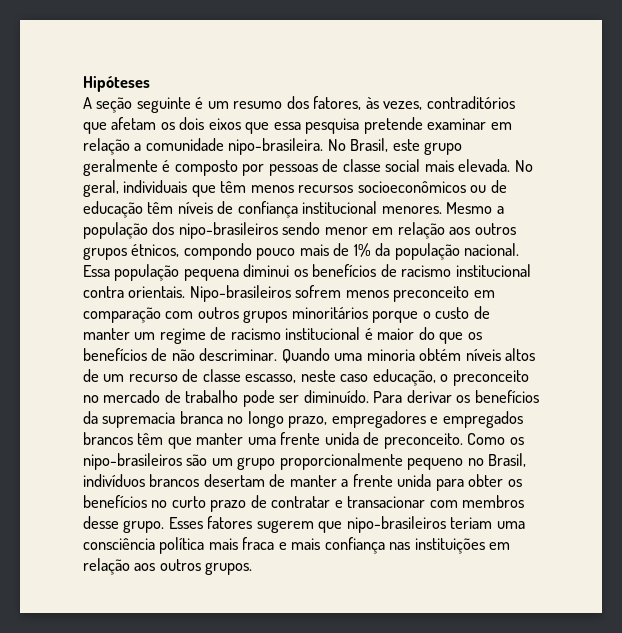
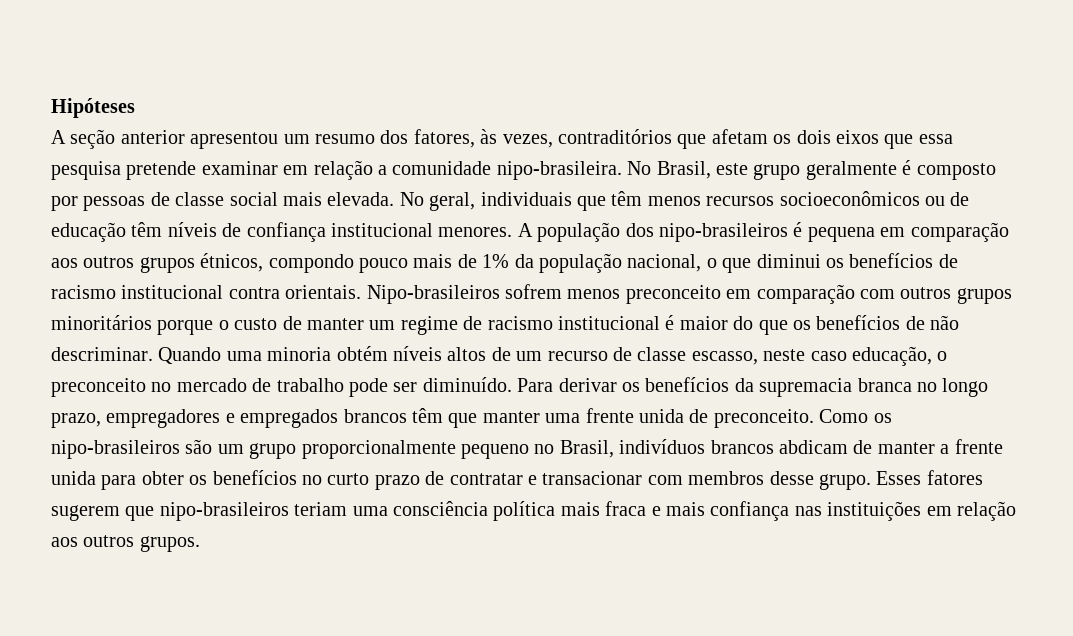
[136,97,204,113] seguinte é -> [120,130,279,149] anterior apresentou
[446,202,504,214] Mesmo a -> [517,223,533,237] A
[282,222,445,239] sendo menor em relação -> [793,222,1009,242] é pequena em comparação
[464,243,520,256] [83,264,239,281] nacional. Essa população pequena -> [627,254,752,273] nacional, o que
[203,474,265,487] desertam -> [778,440,848,454] abdicam

